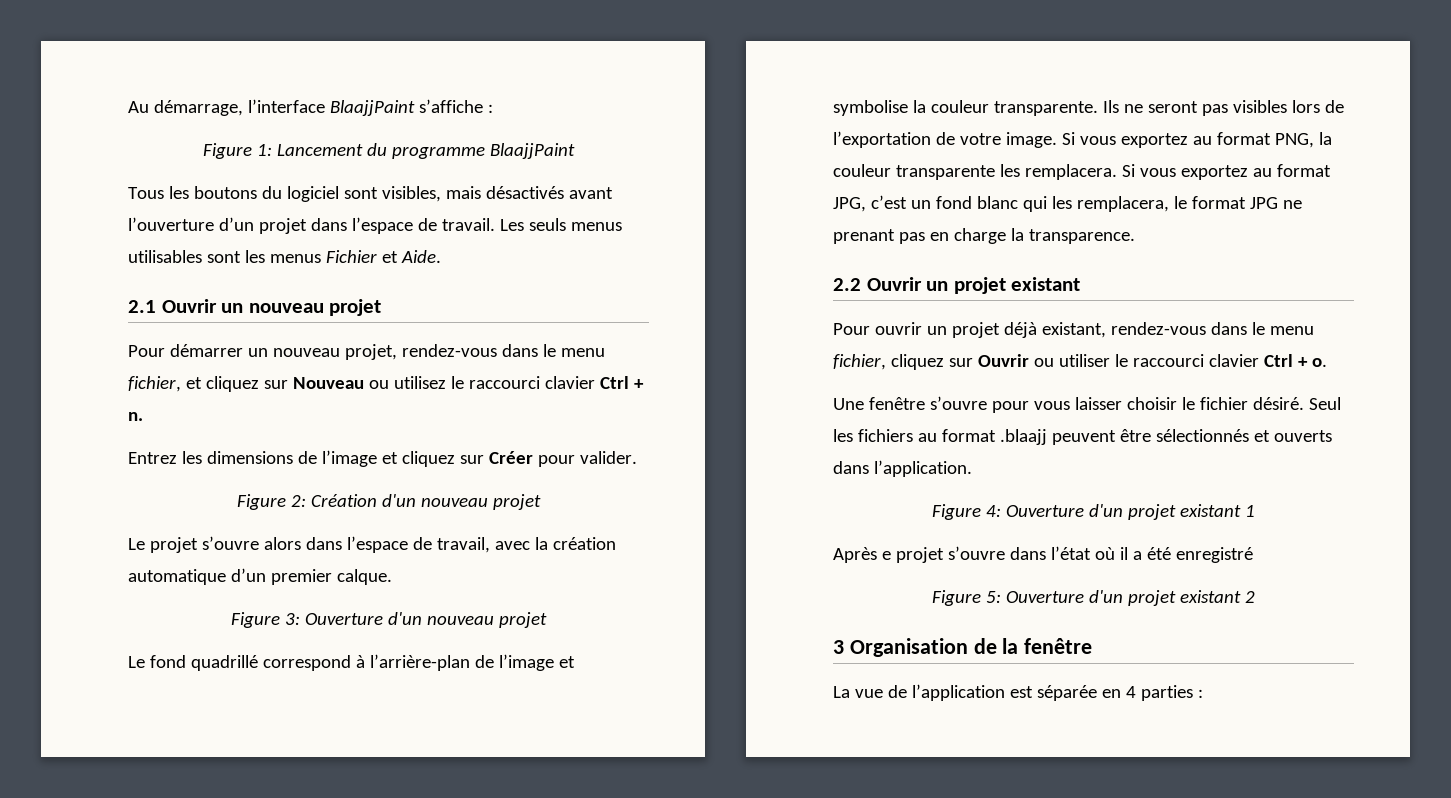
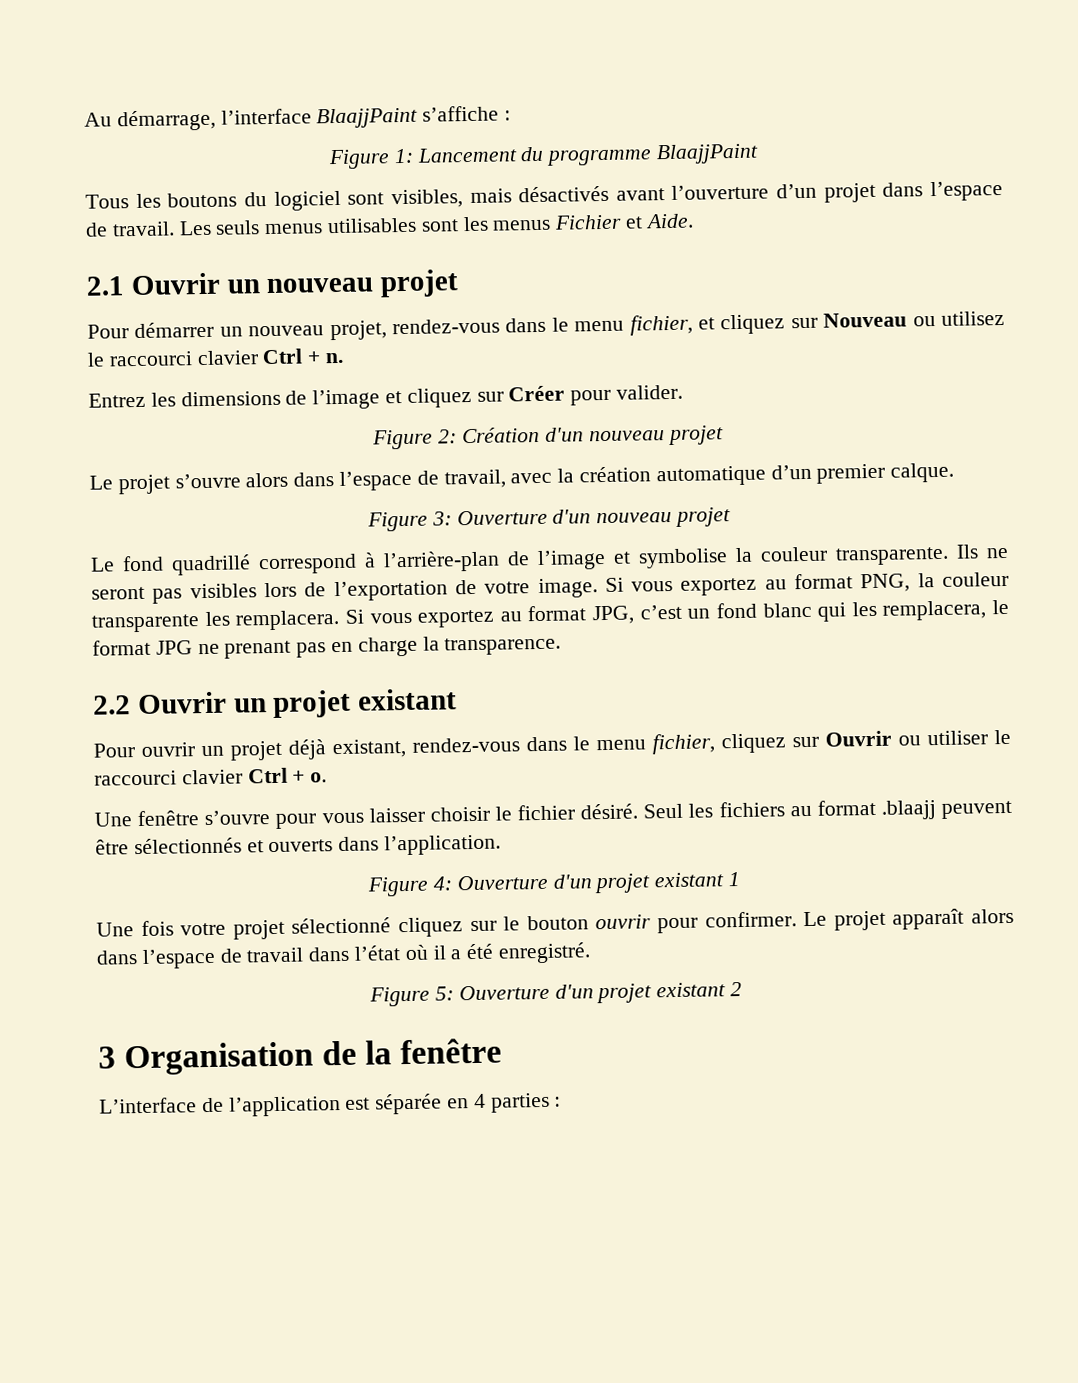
[833,546,1005,563] Après e projet s’ouvre -> [96,908,1015,940] [96,947,305,969] Une fois votre projet sélectionné cliquez sur le bouton ouvrir pour confirmer. Le projet apparaît alors dans l’espace de travail
[1175,547,1253,563] enregistré -> [498,942,592,964] enregistré.
[833,686,883,698] La vue -> [99,1097,197,1114] L’interface

